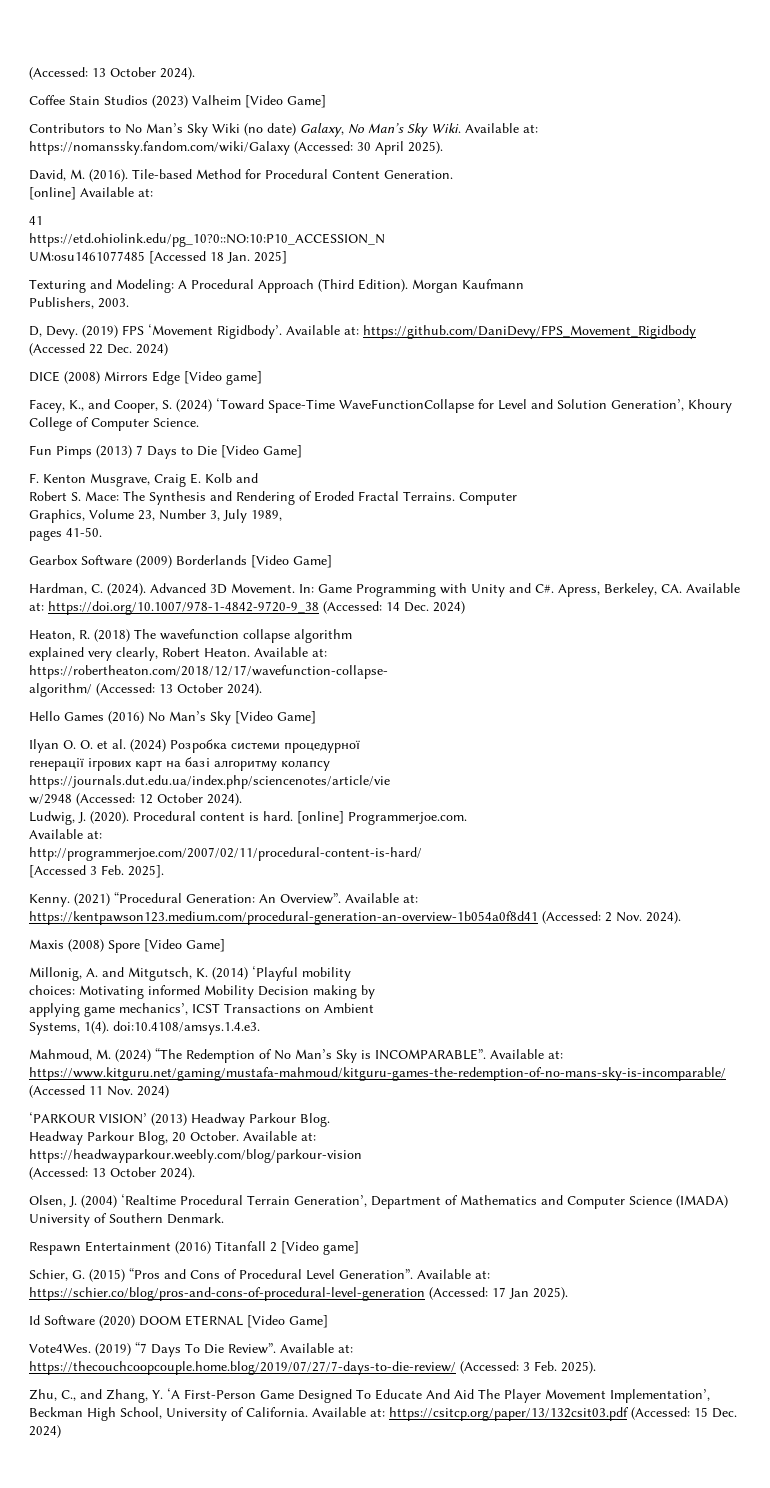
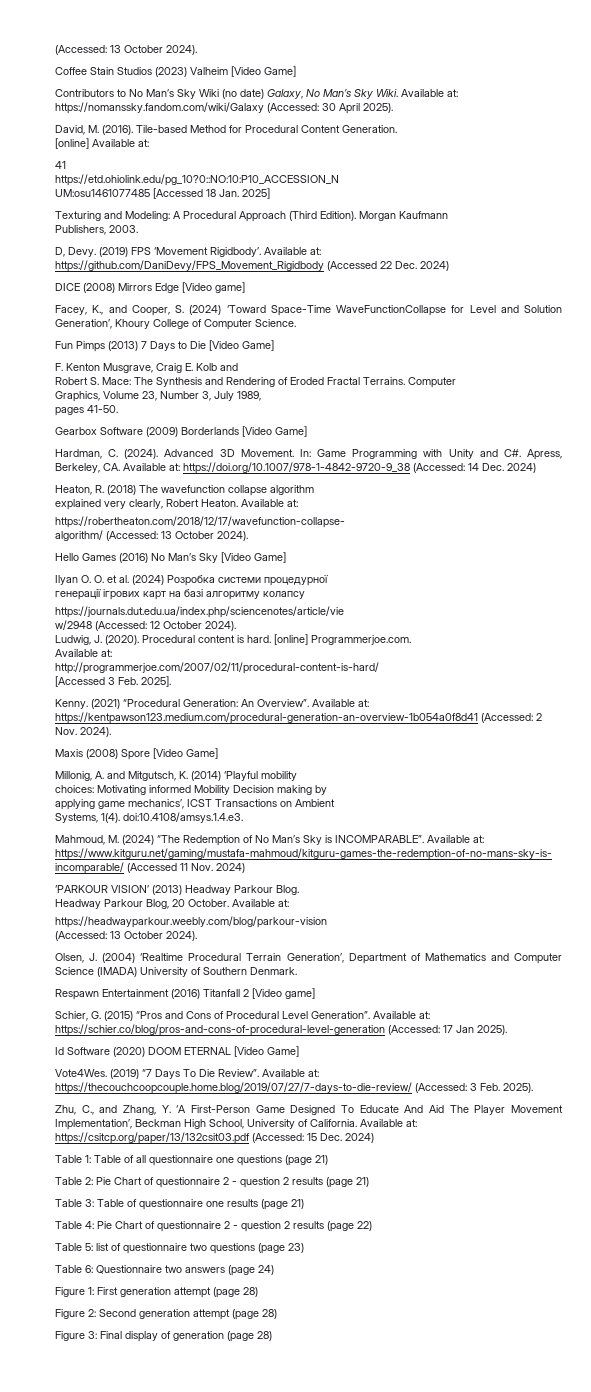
(61, 1431) none -> [55,1155,328,1166] [55,1177,369,1188] [55,1199,304,1210] [55,1221,372,1232] [55,1243,304,1254] [55,1265,274,1276] [55,1287,258,1298] [55,1309,277,1320] [55,1331,272,1342] // Table 1: Table of all questionnaire one questions (page 21) // Table 2: Pie Chart of questionnaire 2 - question 2 results (page 21) // Table 3: Table of questionnaire one results (page 21) // Table 4: Pie Chart of questionnaire 2 - question 2 results (page 22) // Table 5: list of questionnaire two questions (page 23) // Table 6: Questionnaire two answers (page 24) // Figure 1: First generation attempt (page 28) // Figure 2: Second generation attempt (page 28) // Figure 3: Final display of generation (page 28)

